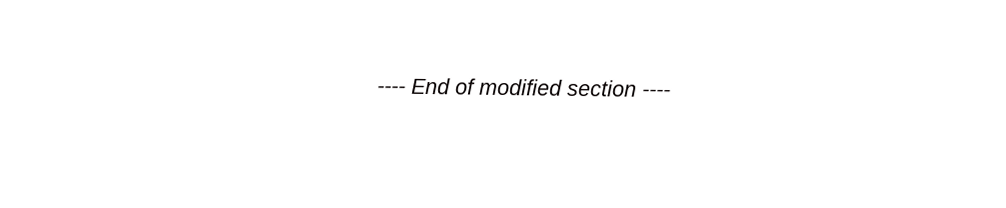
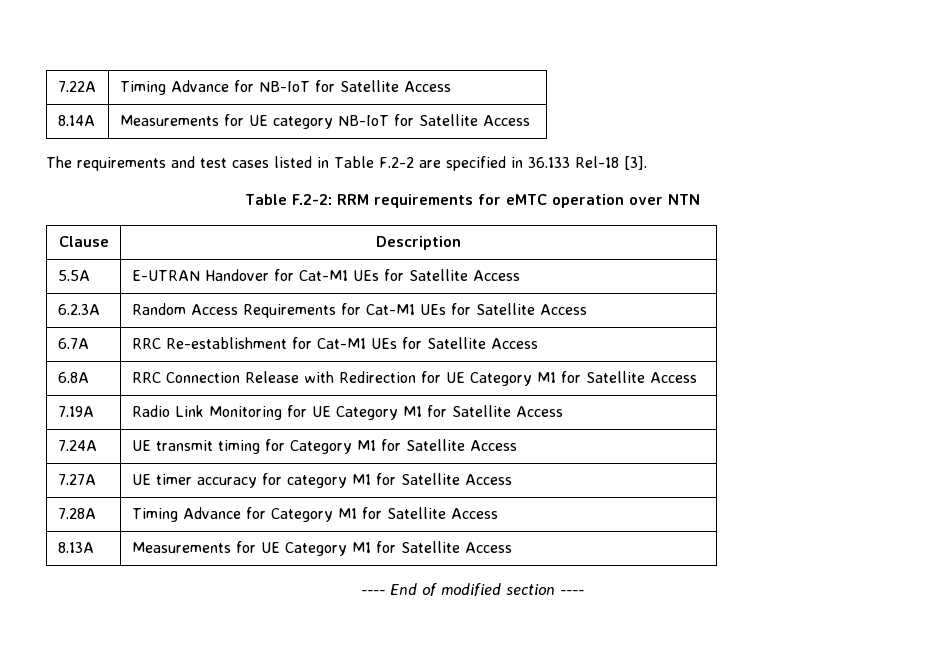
(377, 89) none -> [57,81,96,92] [119,80,451,95] [57,115,95,126] [119,114,530,129] [46,156,647,171] [244,194,701,208] [58,236,109,247] [376,236,461,250] [57,270,90,281] [131,269,520,281] [57,304,100,315] [131,303,587,318] [57,338,89,349] [131,337,538,349] [57,372,89,383] [131,371,697,386] [57,406,94,417] [131,405,563,420] [57,440,97,451] [131,439,517,454] [57,474,96,485] [131,473,512,488] [57,508,96,519] [131,507,498,522] [57,542,94,553] [131,541,512,556] 7.22A | Timing Advance for NB-IoT for Satellite Access // 8.14A | Measurements for UE category NB-IoT for Satellite Access // The requirements and test cases listed in Table F.2-2 are specified in 36.133 Rel-18 [3]. // Table F.2-2: RRM requirements for eMTC operation over NTN // Clause | Description // 5.5A | E-UTRAN Handover for Cat-M1 UEs for Satellite Access // 6.2.3A | Random Access Requirements for Cat-M1 UEs for Satellite Access // 6.7A | RRC Re-establishment for Cat-M1 UEs for Satellite Access // 6.8A | RRC Connection Release with Redirection for UE Category M1 for Satellite Access // 7.19A | Radio Link Monitoring for UE Category M1 for Satellite Access // 7.24A | UE transmit timing for Category M1 for Satellite Access // 7.27A | UE timer accuracy for category M1 for Satellite Access // 7.28A | Timing Advance for Category M1 for Satellite Access // 8.13A | Measurements for UE Category M1 for Satellite Access //

